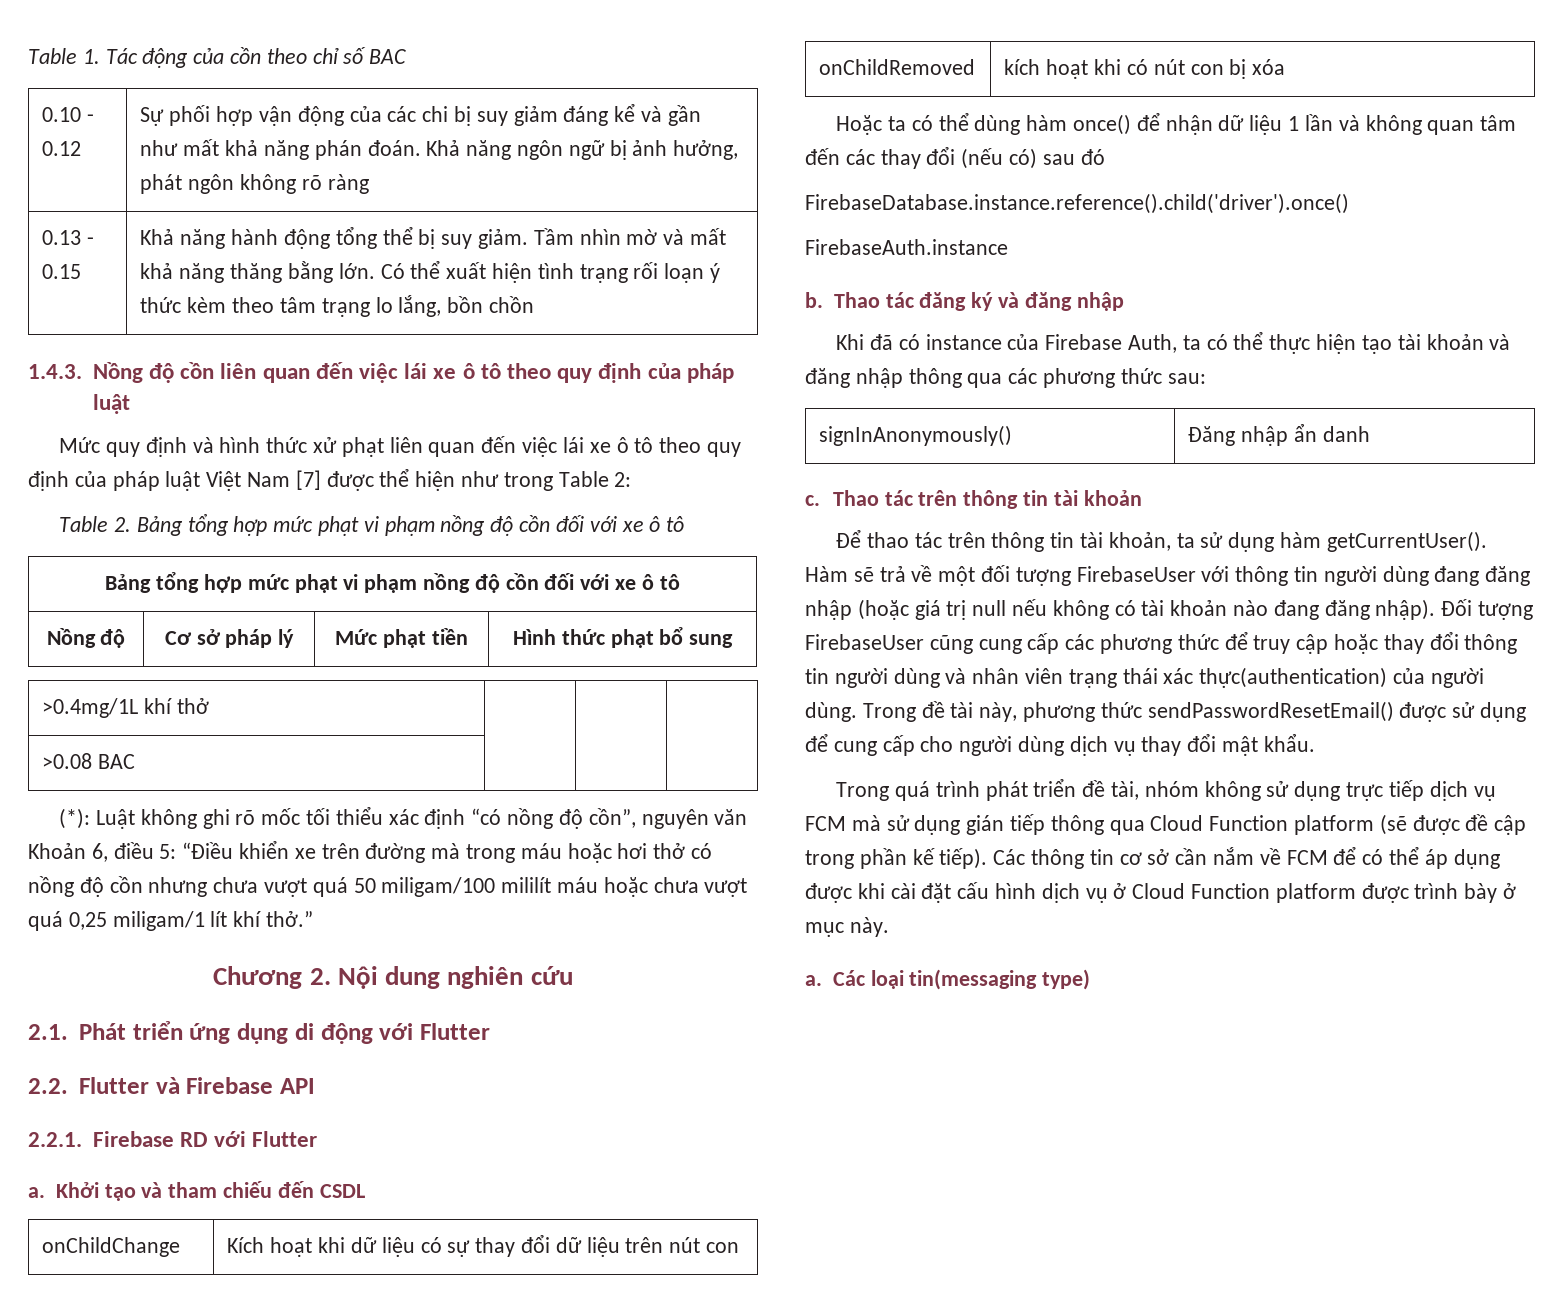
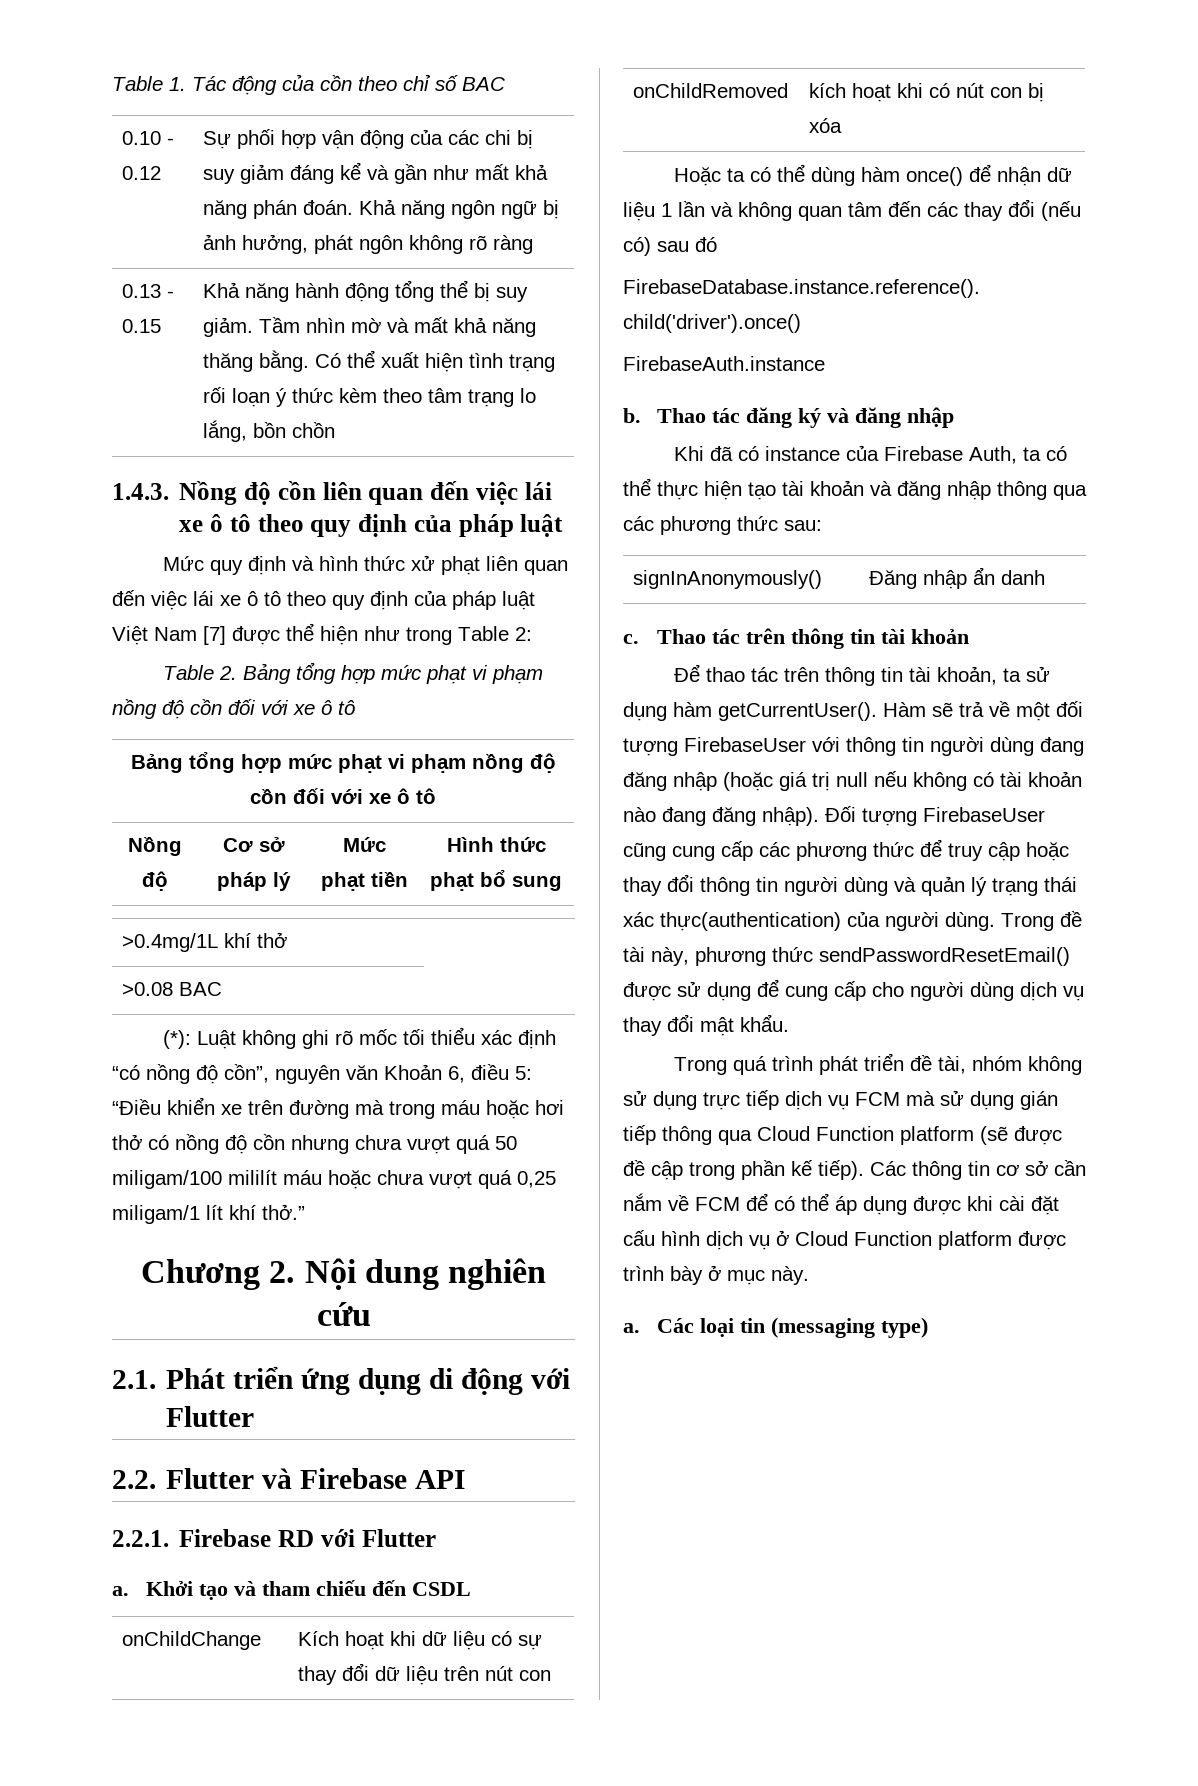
[287,261,375,283] bằng lớn. -> [259,350,310,372] bằng.
[972,668,1064,684] nhân viên -> [921,876,987,896] quản lý
[909,969,1038,990] tin(messaging -> [740,1317,876,1338] tin (messaging

